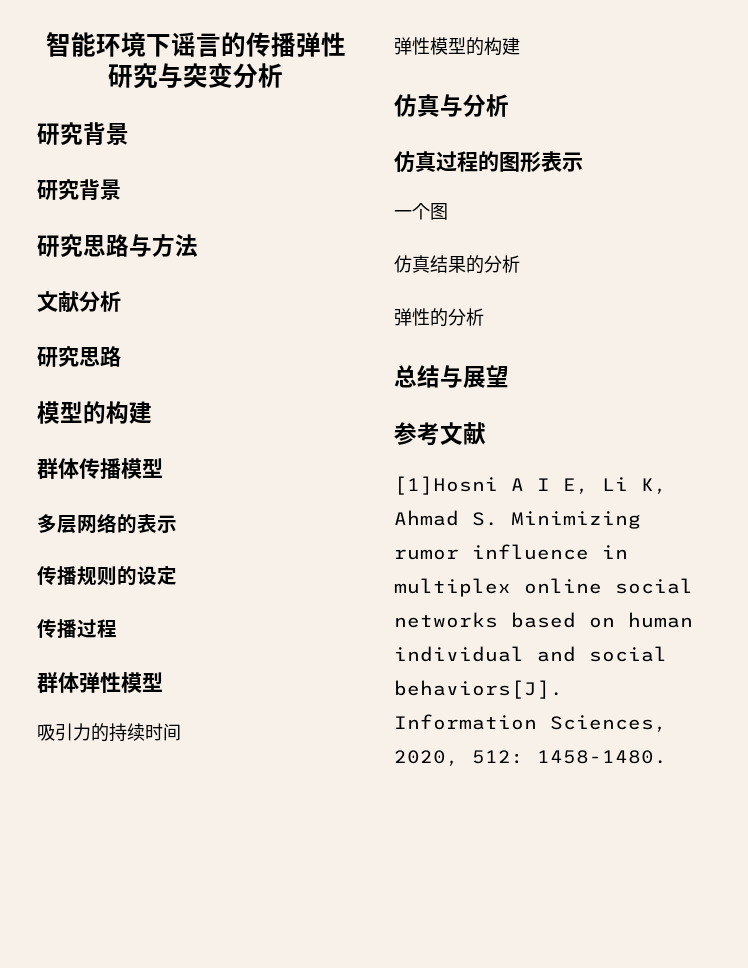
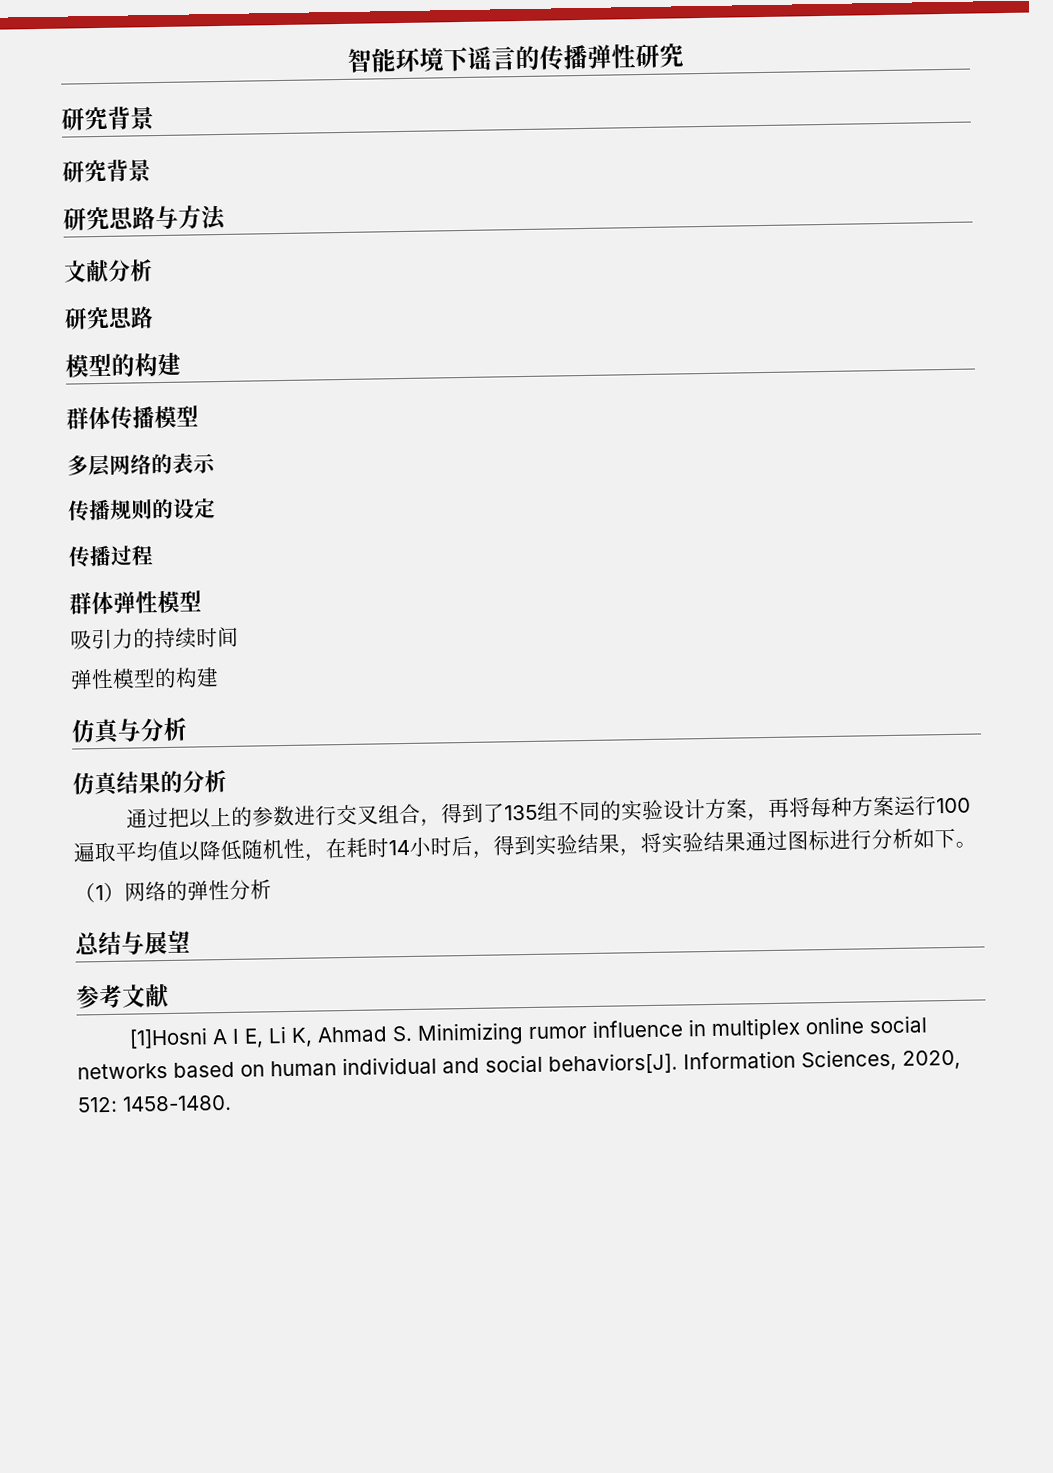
[158,63,283,89] 与突变分析 -> (684, 55) none
[436,151,583,172] [394,203,448,220] [394,255,520,274] [394,308,448,327] 过程的图形表示 // 一个图 // 仿真结果的分析 // 弹性的 -> [116,769,227,794] [125,795,971,829] [73,827,977,863] [74,879,230,903] 结果的分析 // 通过把以上的参数进行交叉组合，得到了135组不同的实验设计方案，再将每种方案运行100遍取平均值以降低随机性，在耗时14小时后，得到实验结果，将实验结果通过图标进行分析如下。 // （1）网络的弹性

